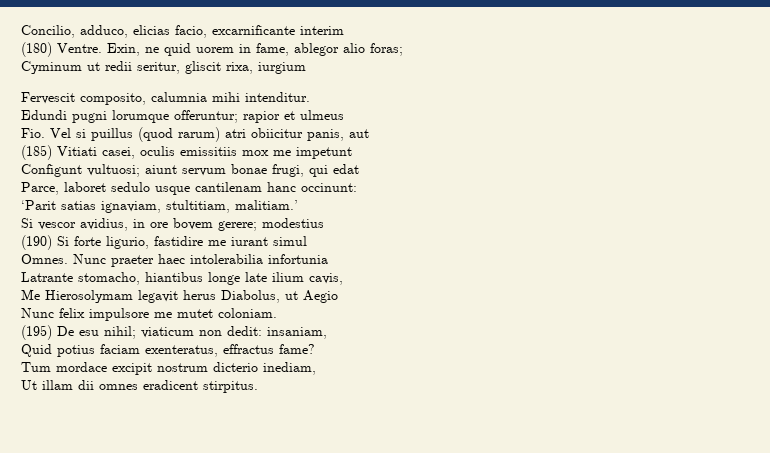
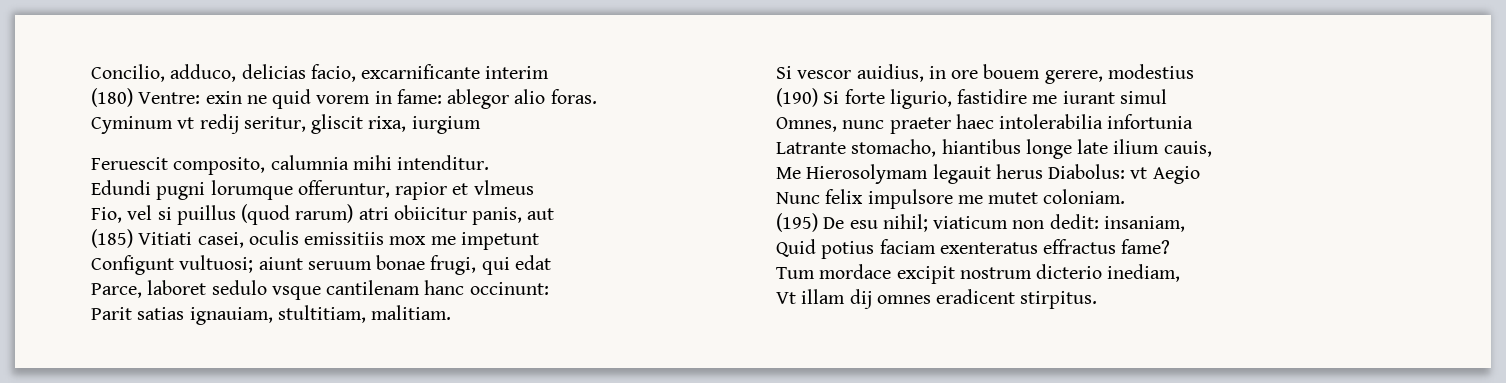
[133,25,170,35] elicias -> [241,64,306,79] delicias
[57,43,289,56] Ventre. Exin, ne quid uorem in fame, -> [138,89,442,109] Ventre: exin ne quid vorem in fame:
[370,43,403,56] foras; -> [550,89,597,104] foras.
[87,61,132,71] ut redii -> [177,114,239,134] vt redij
[21,92,75,104] Fervescit -> [91,157,168,170] Feruescit
[174,110,238,123] offeruntur; -> [297,180,390,198] offeruntur,
[300,110,344,120] [21,128,71,138] ulmeus // Fio. Vel -> [473,180,534,195] [91,205,153,223] vlmeus // Fio, vel
[182,168,226,176] servum -> [307,261,372,270] seruum
[155,186,190,195] usque -> [271,286,321,300] vsque
[21,200,298,213] ‘Parit satias ignaviam, stultitiam, malitiam.’ -> [91,305,452,325] Parit satias ignauiam, stultitiam, malitiam.
[80,218,128,231] avidius, -> [856,64,924,82] auidius,
[173,218,257,231] bovem gerere; -> [983,64,1103,84] bouem gerere,
[21,254,106,264] Omnes. Nunc -> [776,117,885,132] Omnes, nunc
[309,273,343,285] cavis, -> [1163,141,1212,157] cauis,
[138,290,298,303] legavit herus Diabolus, ut -> [932,164,1148,184] legauit herus Diabolus: vt
[145,345,218,357] exenteratus, -> [939,242,1038,254] exenteratus
[21,380,94,390] Ut illam dii -> [776,289,872,309] Vt illam dij

